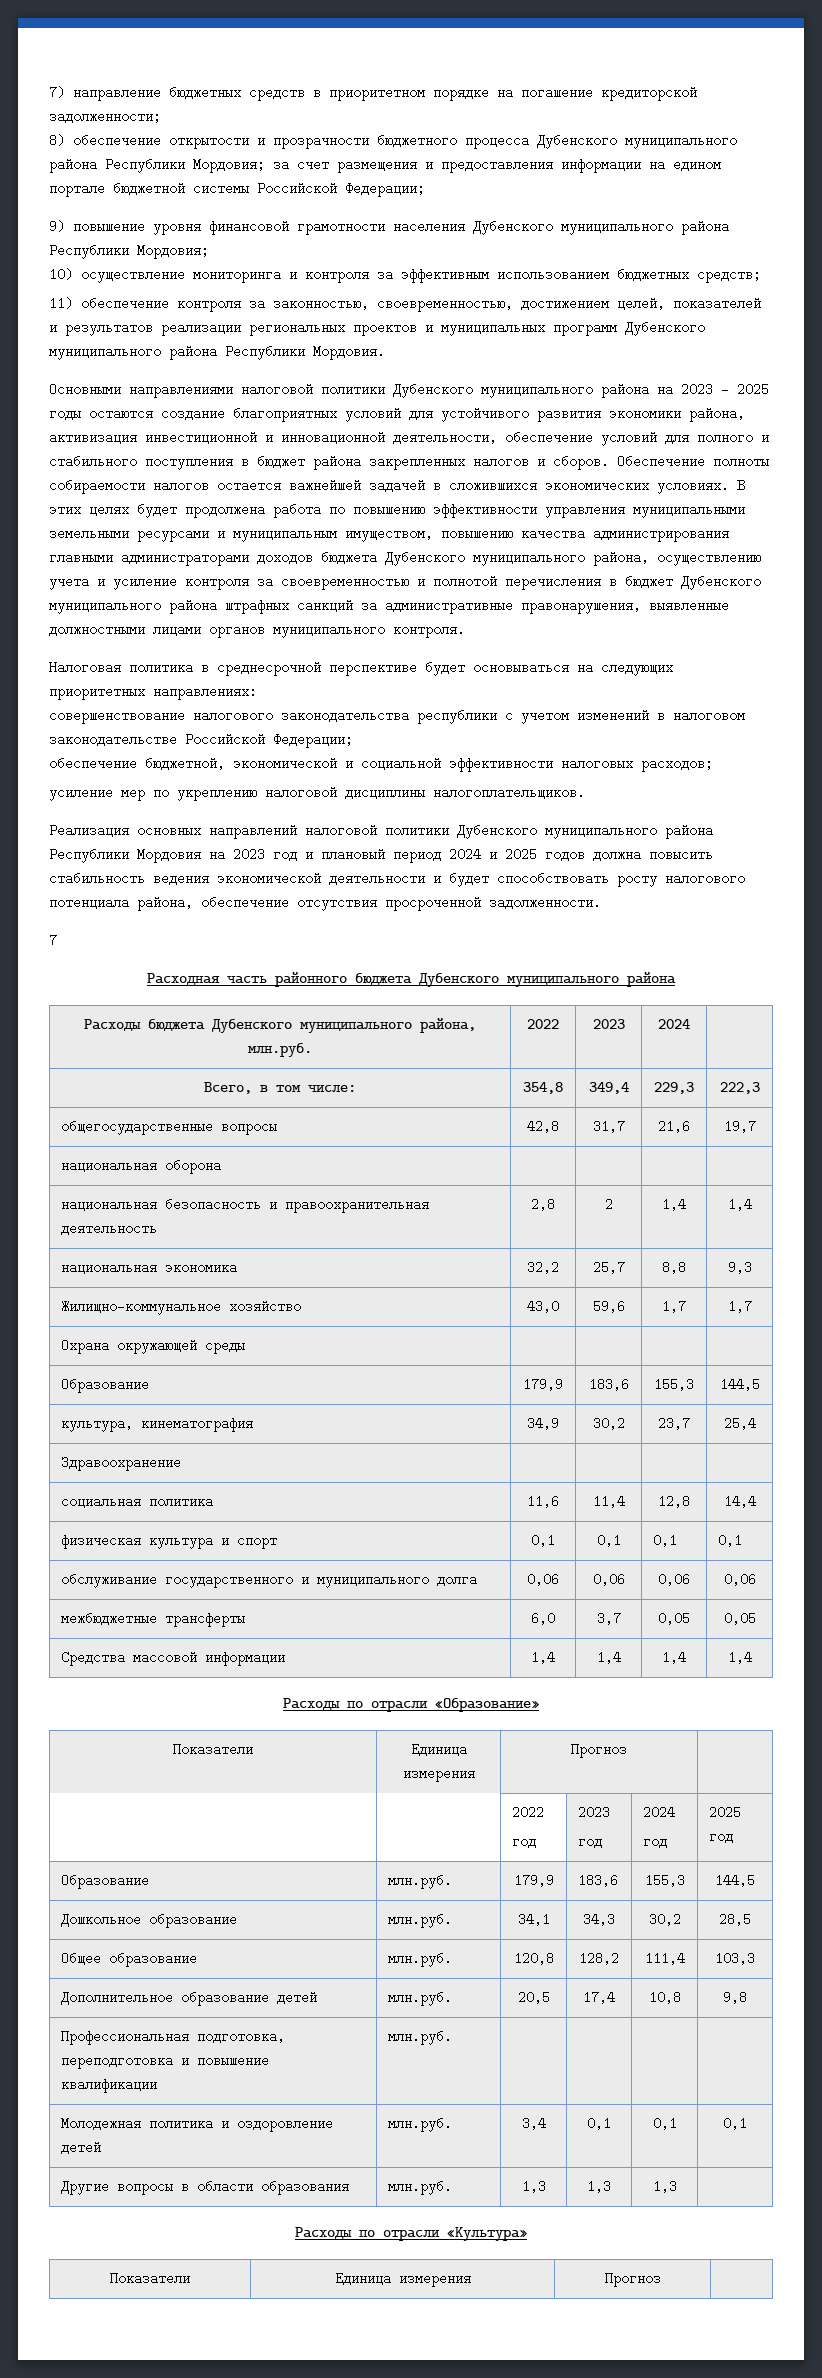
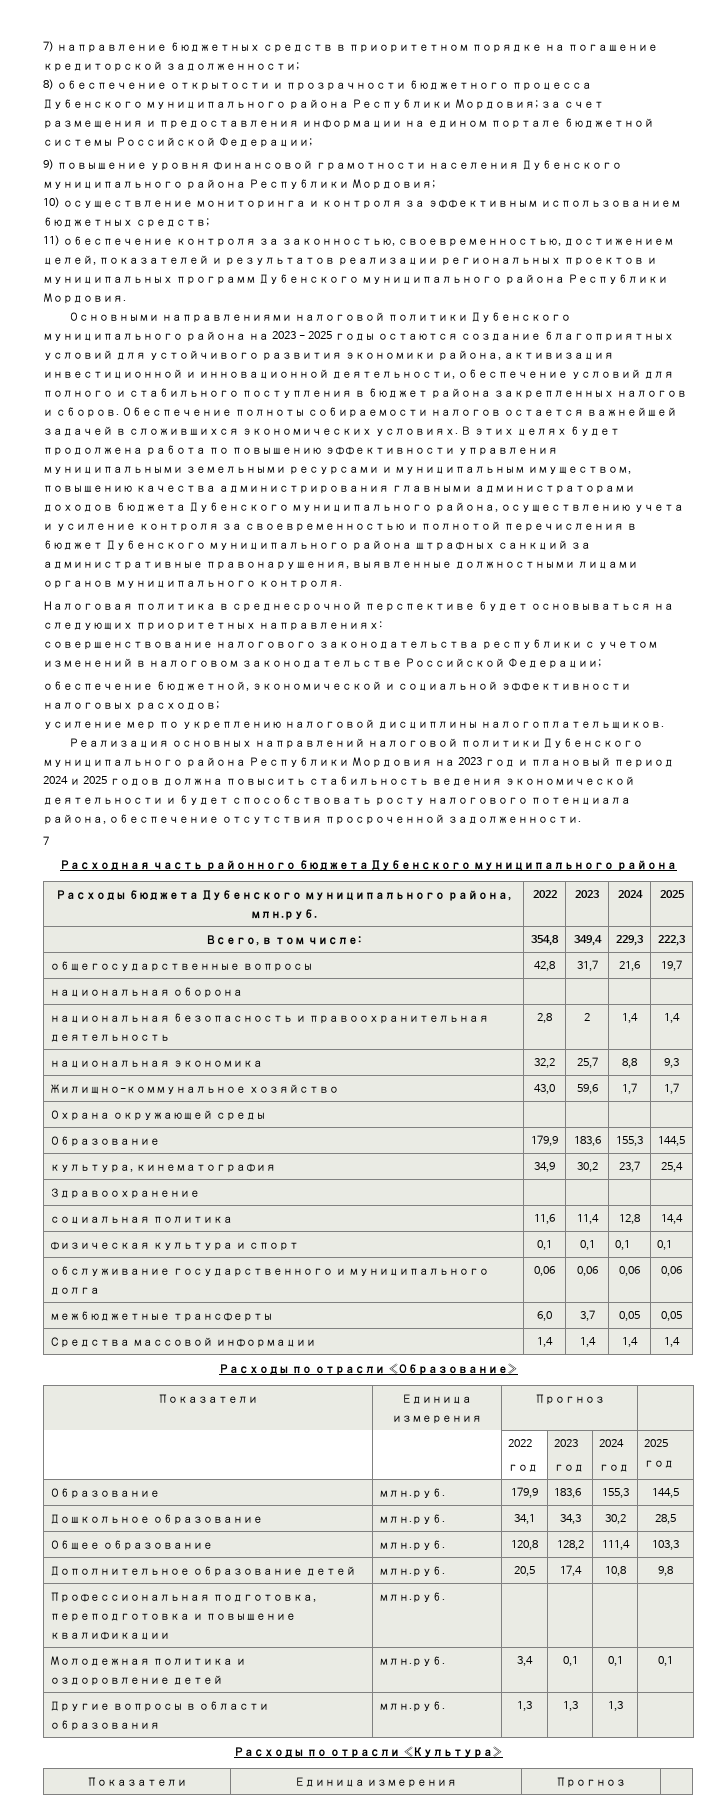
(690, 1024) none -> [659,890,685,898] 2025

